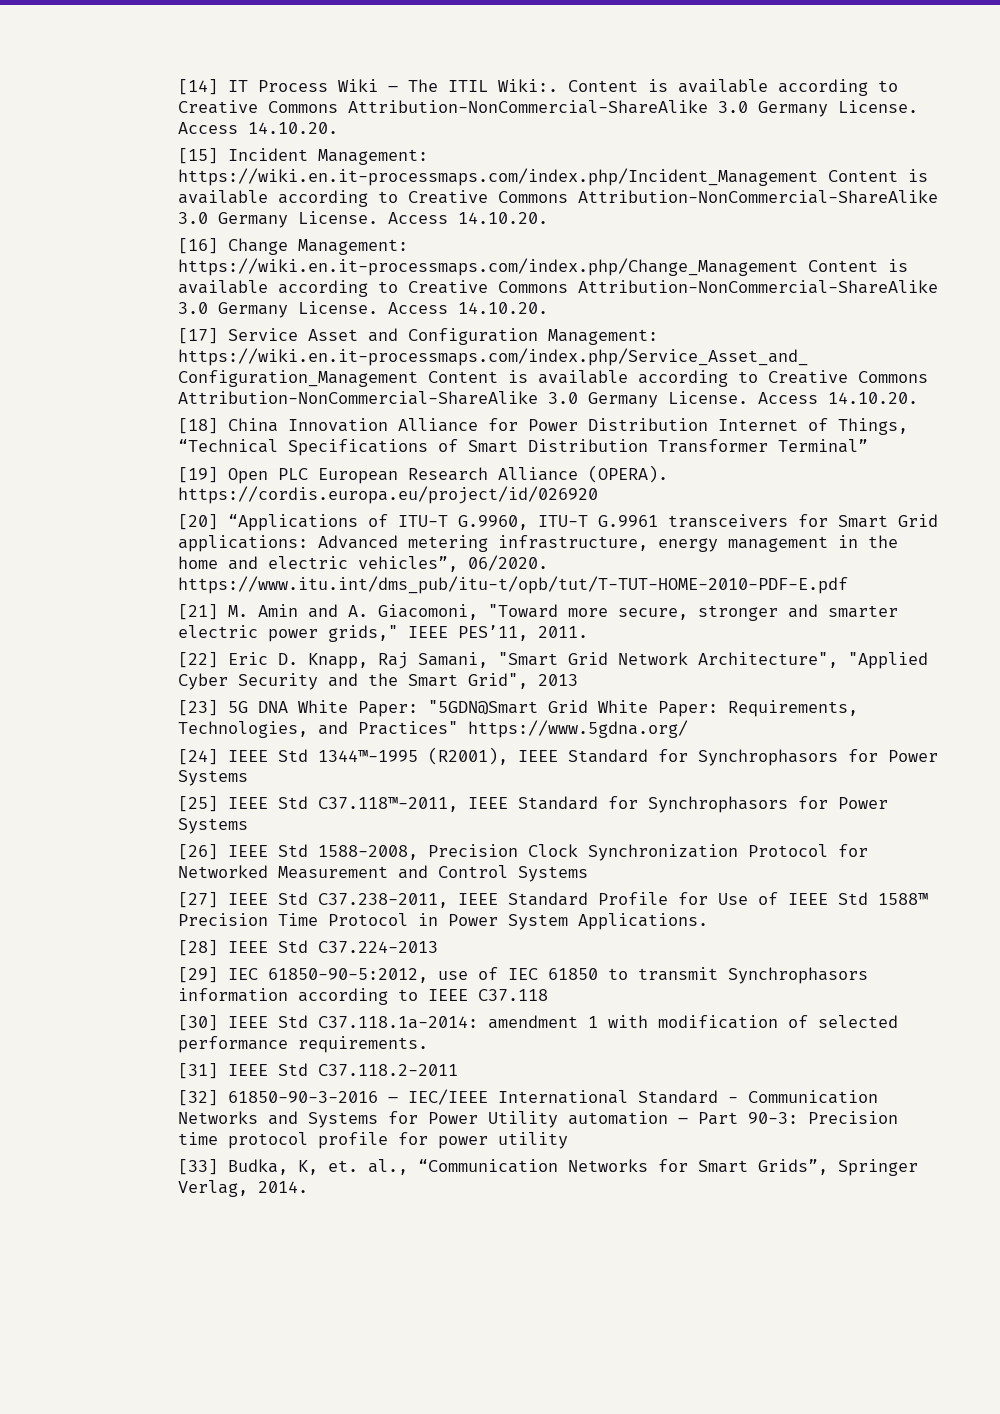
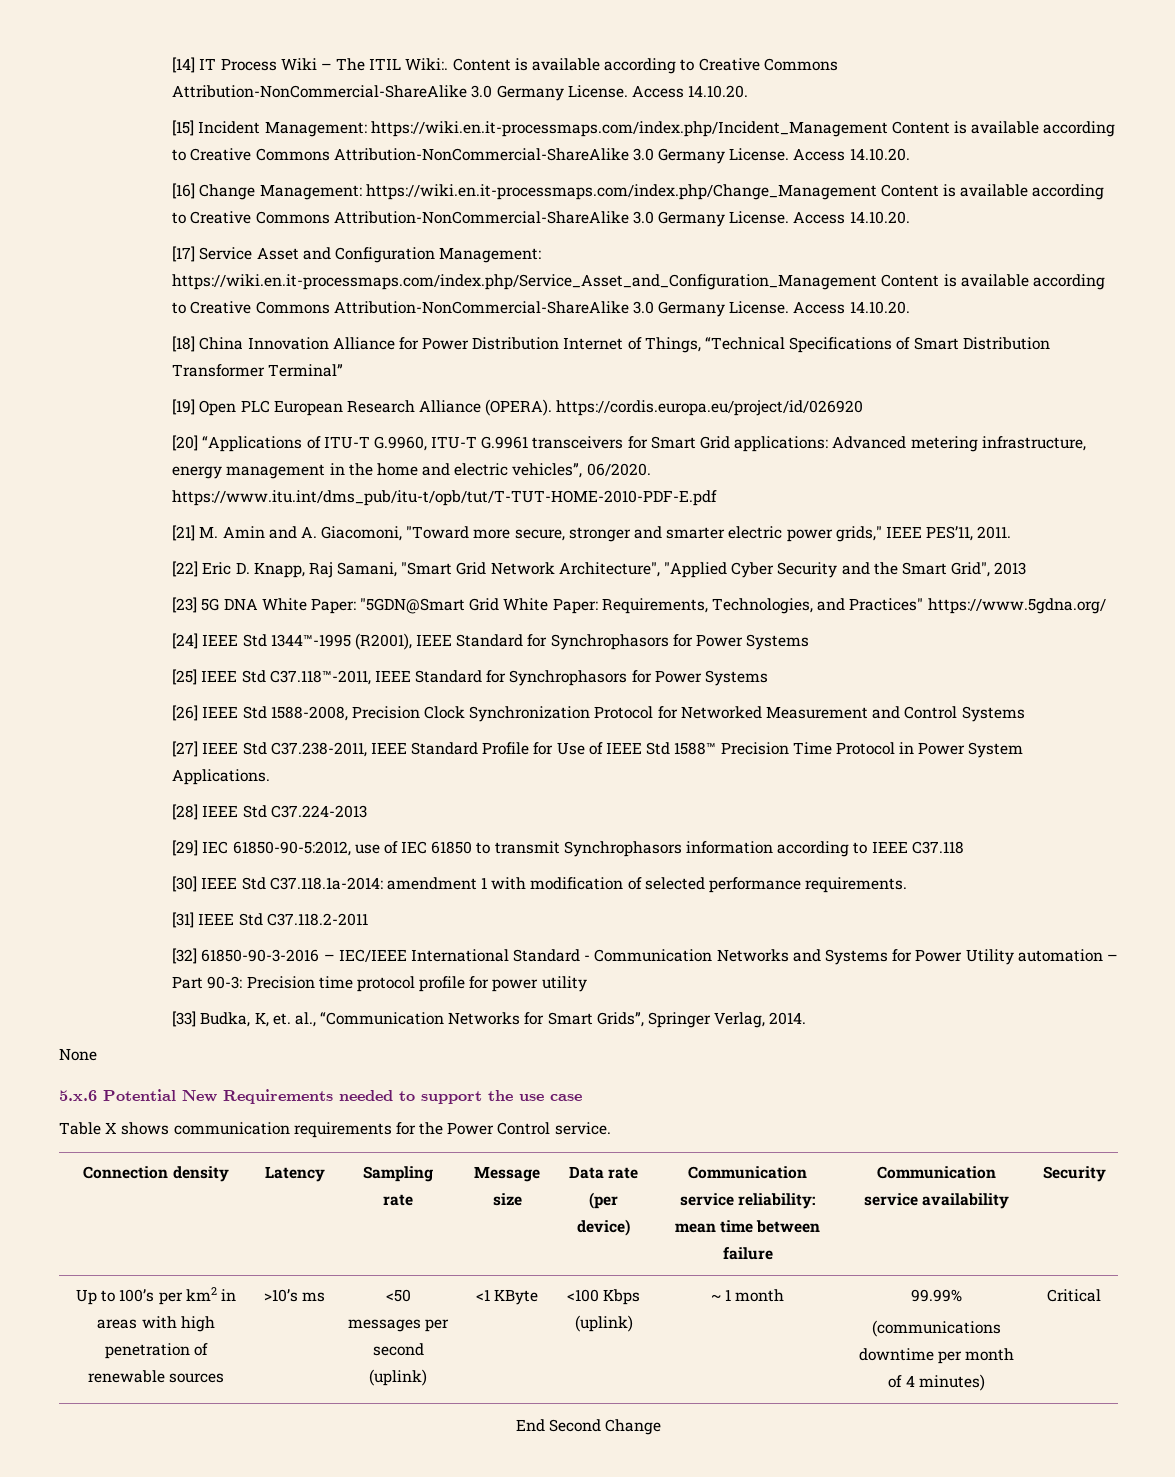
(308, 1187) none -> [59,1048,97,1061] [59,1089,582,1104] [59,1122,611,1138] [83,1166,229,1182] [264,1166,325,1182] [363,1166,433,1182] [383,1194,413,1206] [474,1166,540,1182] [492,1193,522,1206] [568,1166,639,1179] [589,1192,618,1209] [577,1219,630,1236] [688,1166,807,1179] [679,1193,816,1209] [674,1220,821,1233] [722,1247,773,1260] [877,1166,996,1179] [863,1193,1010,1209] [1042,1166,1106,1182] [76,1287,236,1305] [97,1316,215,1332] [104,1343,209,1359] [87,1370,225,1383] [263,1289,326,1302] [385,1289,411,1302] [347,1319,450,1332] [372,1343,424,1356] [369,1369,427,1386] [475,1289,539,1305] [566,1289,641,1305] [574,1315,633,1332] [710,1289,785,1302] [911,1289,962,1302] [872,1320,1001,1337] [858,1348,1015,1364] [888,1374,985,1391] [1047,1289,1101,1302] [515,1419,662,1435] // None // 5.x.6 Potential New Requirements needed to support the use case // Table X shows communication requirements for the Power Control service. // Connection density | Latency | Sampling rate | Message size | Data rate (per device) | Communication service reliability: mean time between failure | Communication service availability | Security // Up to 100’s per km2 in areas with high penetration of renewable sources | >10’s ms | <50 messages per second (uplink) | <1 KByte | <100 Kbps (uplink) | ~ 1 month | 99.99% // (communications downtime per month of 4 minutes) | Critical // End Second Change

